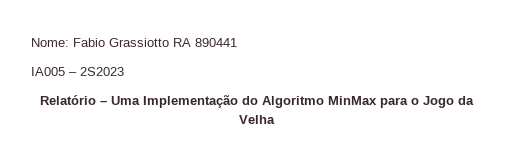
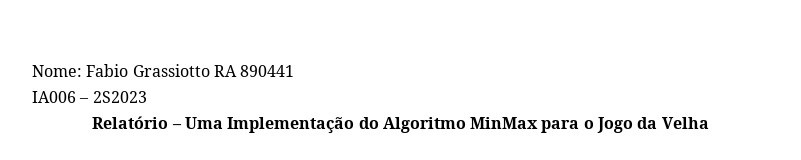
[31,67,65,76] IA005 -> [32,91,76,103] IA006

